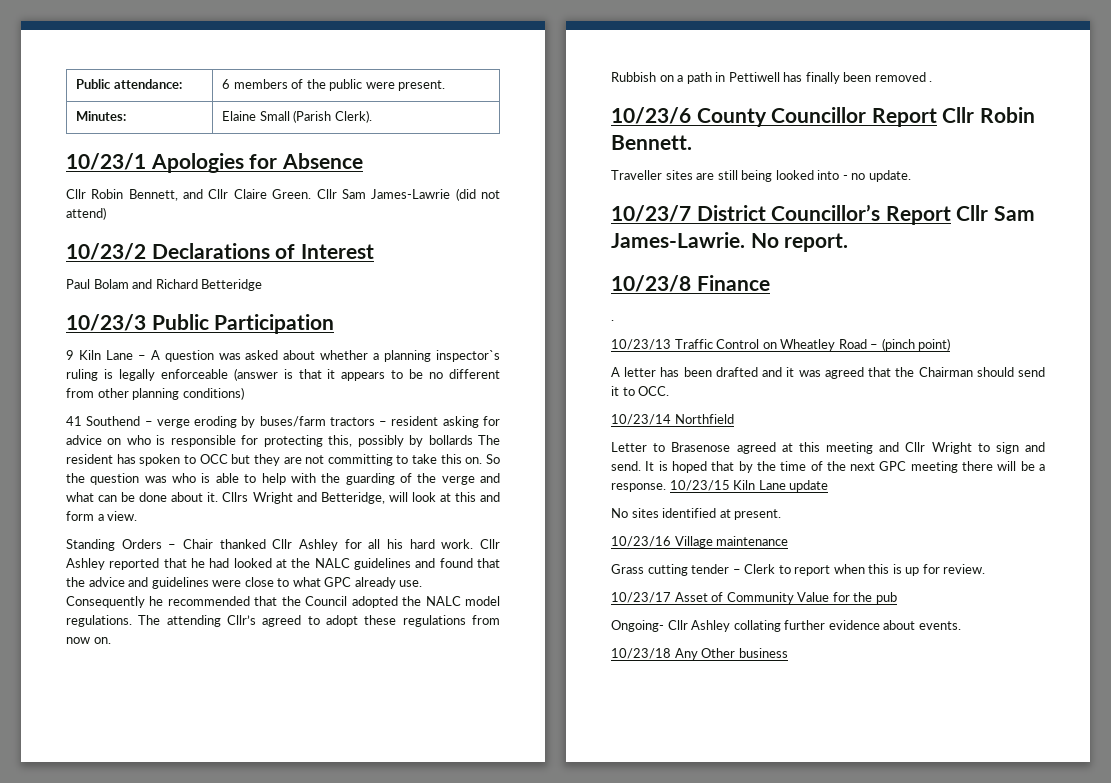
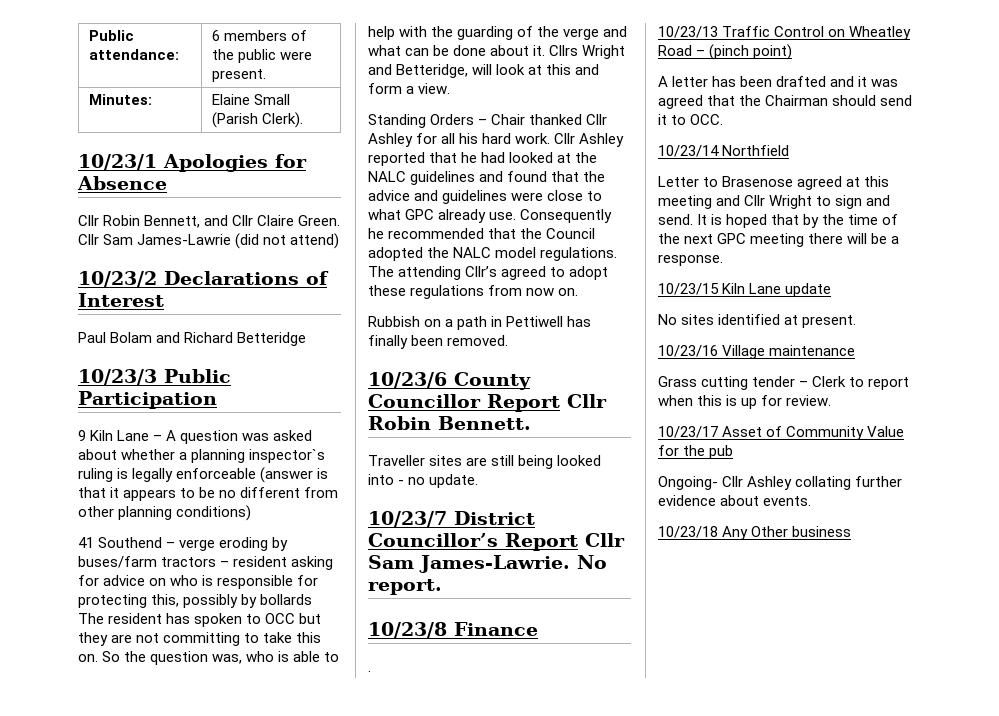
[144,476,167,483] was -> [212,654,243,664] was,
[874,72,933,82] removed . -> [447,335,509,346] removed.
(666, 487) none -> (723, 260) //

